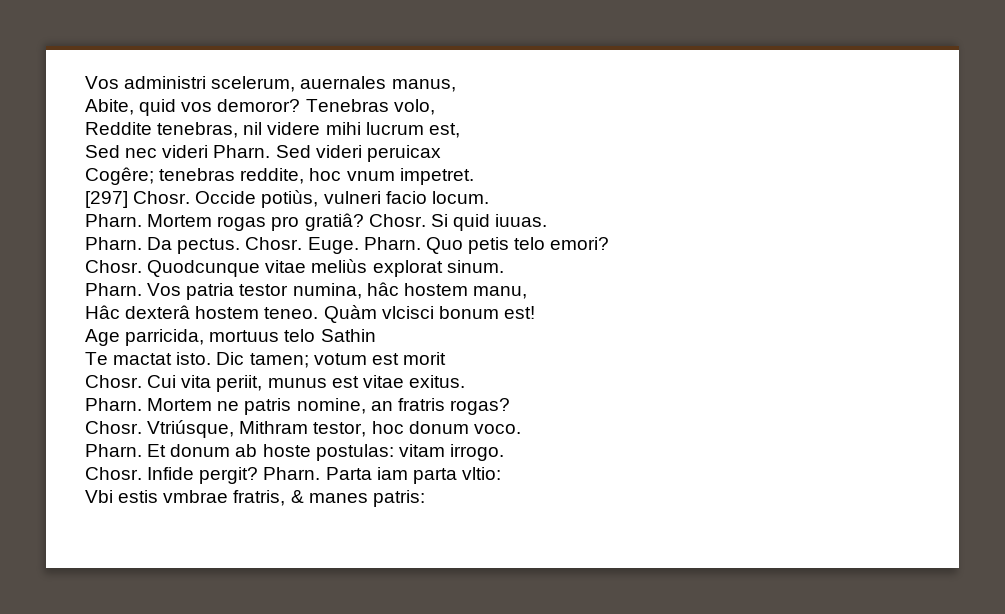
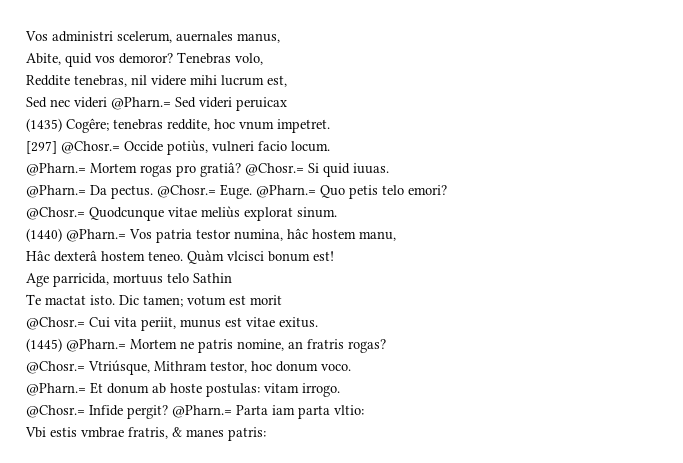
[213,145,271,158] Pharn. -> [111,97,171,110] @Pharn.=
(441, 153) none -> [26,118,62,132] (1435)
[133,191,191,204] Chosr. -> [61,141,120,154] @Chosr.=
[85,214,142,227] Pharn. -> [26,163,86,176] @Pharn.=
[368,214,426,227] Chosr. -> [245,163,304,176] @Chosr.=
[85,237,142,250] Pharn. -> [26,185,86,198] @Pharn.=
[245,237,421,254] Chosr. Euge. Pharn. -> [157,184,316,199] @Chosr.= Euge. @Pharn.=
[85,260,142,273] Chosr. -> [26,207,85,220] @Chosr.=
[85,283,142,296] Pharn. -> [26,228,126,242] (1440) @Pharn.=
[85,375,142,388] Chosr. -> [26,317,85,330] @Chosr.=
[85,398,142,411] Pharn. -> [26,338,126,352] (1445) @Pharn.=
[85,421,142,434] Chosr. -> [26,361,85,374] @Chosr.=
[85,444,142,457] Pharn. -> [26,383,86,396] @Pharn.=
[85,467,142,480] Chosr. -> [26,405,85,418] @Chosr.=
[263,467,321,480] Pharn. -> [172,405,232,418] @Pharn.=

